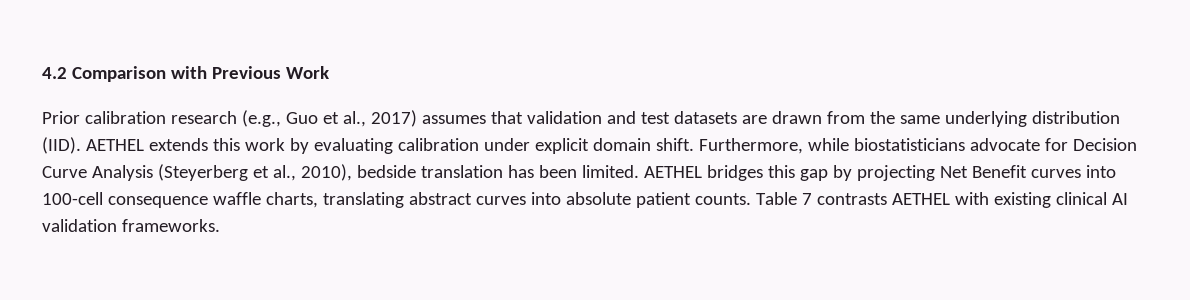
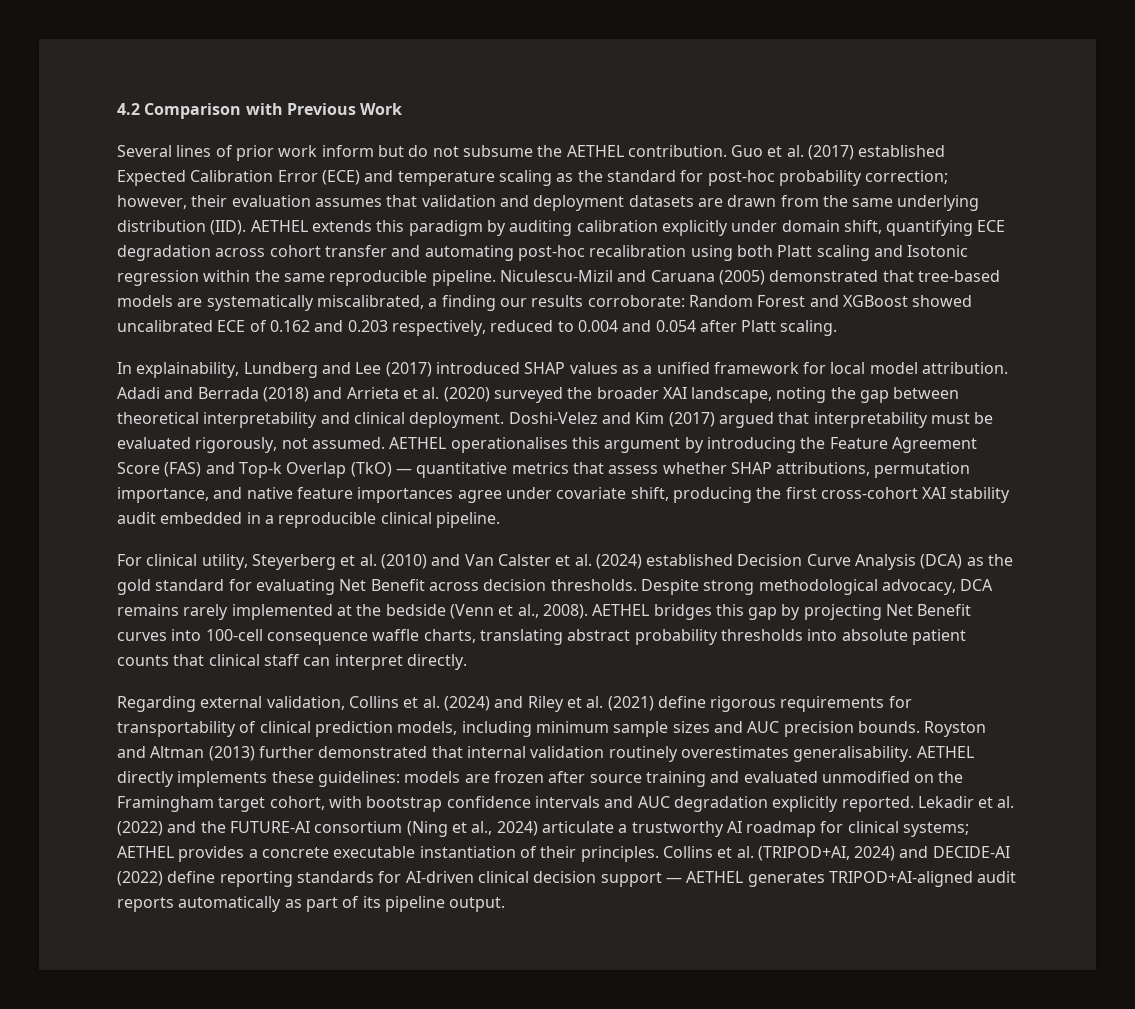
[42,110,417,127] Prior calibration research (e.g., Guo et al., 2017) -> [117,145,946,161] [117,170,949,186] [117,195,311,209] Several lines of prior work inform but do not subsume the AETHEL contribution. Guo et al. (2017) established Expected Calibration Error (ECE) and temperature scaling as the standard for post-hoc probability correction; however, their evaluation
[640,112,670,124] test -> [533,195,625,211] deployment
[244,138,1137,154] [42,164,639,181] work by evaluating calibration under explicit domain shift. Furthermore, while biostatisticians advocate for Decision Curve Analysis (Steyerberg et al., 2010), bedside translation has been limited. -> [408,220,1006,236] [117,245,969,261] [117,270,1000,286] [117,295,973,311] [117,320,838,336] [117,362,1009,378] [117,387,960,403] [117,412,994,428] [117,437,977,453] [117,462,971,478] [117,487,1011,503] [117,512,500,528] [117,554,1014,570] [117,579,994,595] [117,604,588,620] paradigm by auditing calibration explicitly under domain shift, quantifying ECE degradation across cohort transfer and automating post-hoc recalibration using both Platt scaling and Isotonic regression within the same reproducible pipeline. Niculescu-Mizil and Caruana (2005) demonstrated that tree-based models are systematically miscalibrated, a finding our results corroborate: Random Forest and XGBoost showed uncalibrated ECE of 0.162 and 0.203 respectively, reduced to 0.004 and 0.054 after Platt scaling. // In explainability, Lundberg and Lee (2017) introduced SHAP values as a unified framework for local model attribution. Adadi and Berrada (2018) and Arrieta et al. (2020) surveyed the broader XAI landscape, noting the gap between theoretical interpretability and clinical deployment. Doshi-Velez and Kim (2017) argued that interpretability must be evaluated rigorously, not assumed. AETHEL operationalises this argument by introducing the Feature Agreement Score (FAS) and Top-k Overlap (TkO) — quantitative metrics that assess whether SHAP attributions, permutation importance, and native feature importances agree under covariate shift, producing the first cross-cohort XAI stability audit embedded in a reproducible clinical pipeline. // For clinical utility, Steyerberg et al. (2010) and Van Calster et al. (2024) established Decision Curve Analysis (DCA) as the gold standard for evaluating Net Benefit across decision thresholds. Despite strong methodological advocacy, DCA remains rarely implemented at the bedside (Venn et al., 2008).
[475,196,526,205] curves -> [634,629,803,645] probability thresholds
[694,192,1128,208] [42,219,220,232] counts. Table 7 contrasts AETHEL with existing clinical AI validation frameworks. -> [117,654,467,670] [117,696,912,712] [117,721,987,737] [117,746,974,762] [117,771,964,787] [117,796,1015,812] [117,821,970,837] [117,846,1010,862] [117,871,1017,887] [117,896,506,912] counts that clinical staff can interpret directly. // Regarding external validation, Collins et al. (2024) and Riley et al. (2021) define rigorous requirements for transportability of clinical prediction models, including minimum sample sizes and AUC precision bounds. Royston and Altman (2013) further demonstrated that internal validation routinely overestimates generalisability. AETHEL directly implements these guidelines: models are frozen after source training and evaluated unmodified on the Framingham target cohort, with bootstrap confidence intervals and AUC degradation explicitly reported. Lekadir et al. (2022) and the FUTURE-AI consortium (Ning et al., 2024) articulate a trustworthy AI roadmap for clinical systems; AETHEL provides a concrete executable instantiation of their principles. Collins et al. (TRIPOD+AI, 2024) and DECIDE-AI (2022) define reporting standards for AI-driven clinical decision support — AETHEL generates TRIPOD+AI-aligned audit reports automatically as part of its pipeline output.

